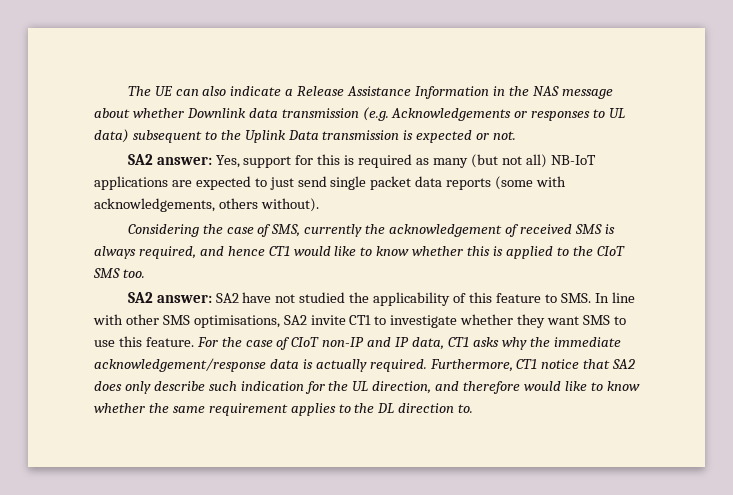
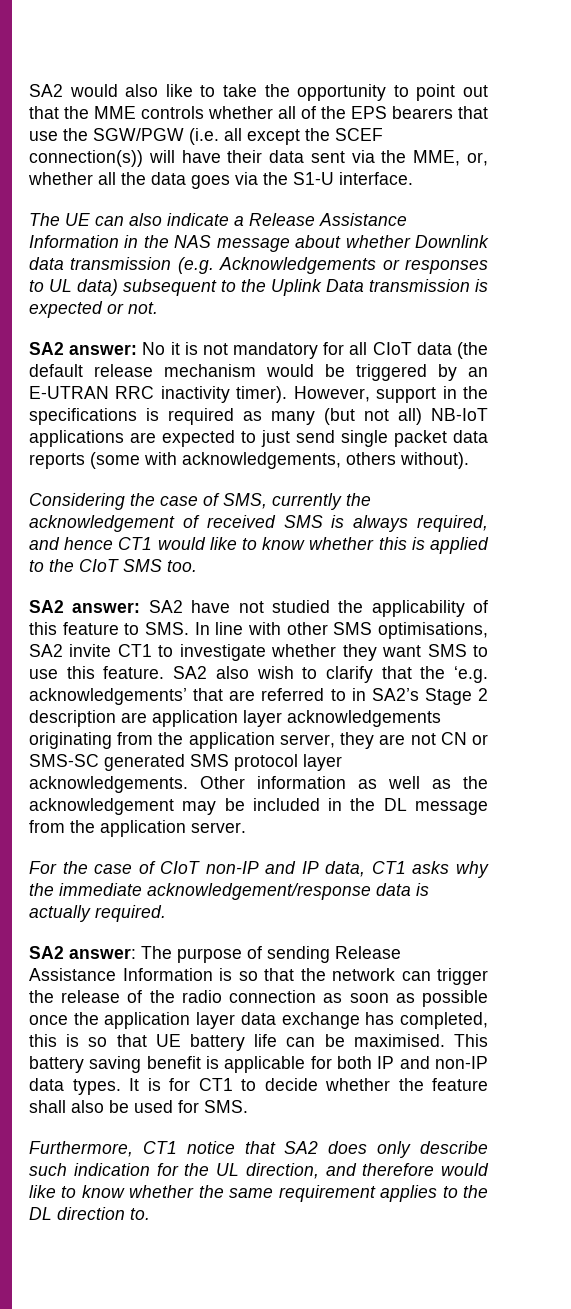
(127, 91) none -> [29,84,489,101] [29,106,488,119] [29,128,383,145] [29,150,488,167] [28,172,413,189] SA2 would also like to take the opportunity to point out that the MME controls whether all of the EPS bearers that use the SGW/PGW (i.e. all except the SCEF connection(s)) will have their data sent via the MME, or, whether all the data goes via the S1-U interface. //
[215,154,341,168] Yes, support for this -> [142,342,489,359] [29,364,488,381] [29,386,489,403] [29,408,137,425] No it is not mandatory for all CIoT data (the default release mechanism would be triggered by an E-UTRAN RRC inactivity timer). However, support in the specifications
(194, 342) none -> [173,666,488,683] [29,688,488,705] [29,710,441,727] [29,732,489,749] [29,754,342,771] [29,776,488,793] [29,798,488,815] [29,820,246,837] SA2 also wish to clarify that the ‘e.g. acknowledgements’ that are referred to in SA2’s Stage 2 description are application layer acknowledgements originating from the application server, they are not CN or SMS-SC generated SMS protocol layer acknowledgements. Other information as well as the acknowledgement may be included in the DL message from the application server. //
(427, 365) none -> [29,946,401,963] [29,968,488,985] [29,990,489,1007] [29,1012,489,1029] [29,1034,488,1051] [29,1056,488,1073] [29,1078,488,1095] [29,1100,248,1113] // SA2 answer: The purpose of sending Release Assistance Information is so that the network can trigger the release of the radio connection as soon as possible once the application layer data exchange has completed, this is so that UE battery life can be maximised. This battery saving benefit is applicable for both IP and non-IP data types. It is for CT1 to decide whether the feature shall also be used for SMS. //

